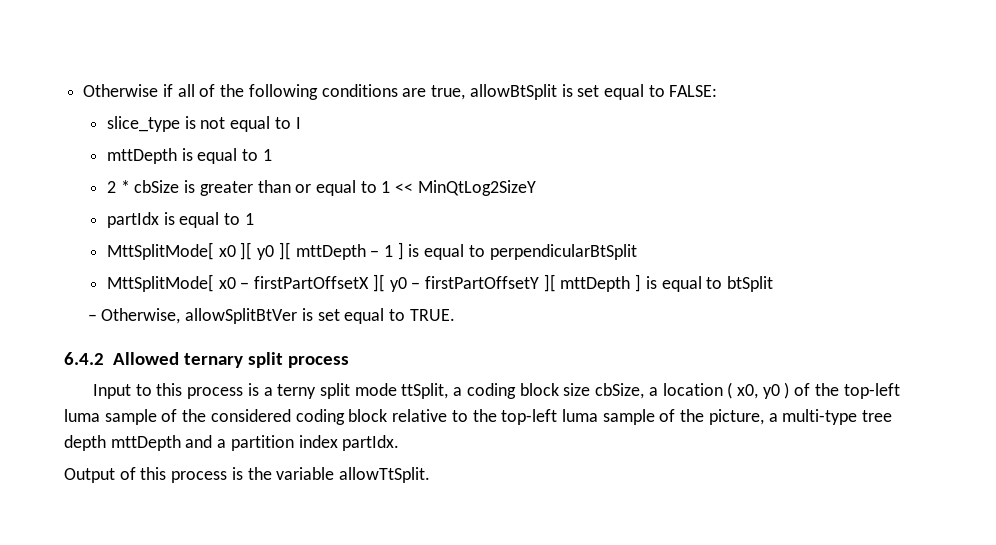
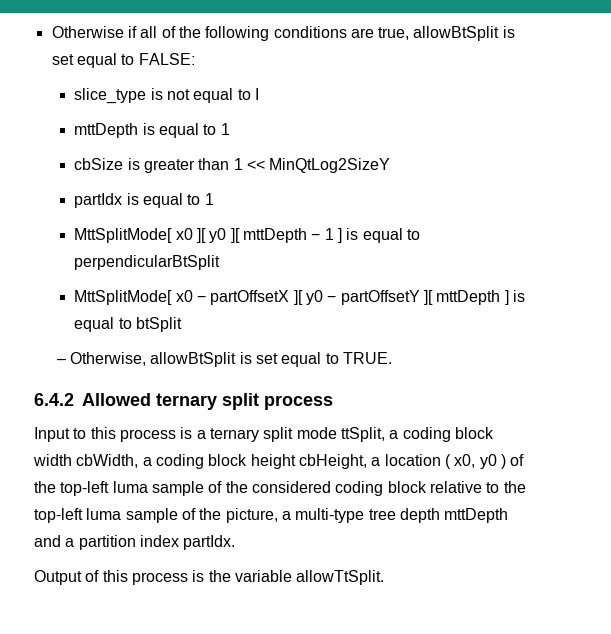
[106,180,130,193] 2 * -> (230, 129) none
[295,180,377,196] or equal to -> (230, 164) none
[254,276,370,289] firstPartOffsetX -> [210,290,290,305] partOffsetX
[424,276,539,289] firstPartOffsetY -> [340,290,420,305] partOffsetY
[185,308,298,324] allowSplitBtVer -> [150,352,237,367] allowBtSplit
[277,384,317,399] terny -> [209,428,259,442] ternary
[563,383,645,399] size cbSize, -> [33,454,367,469] width cbWidth, a coding block height cbHeight,

